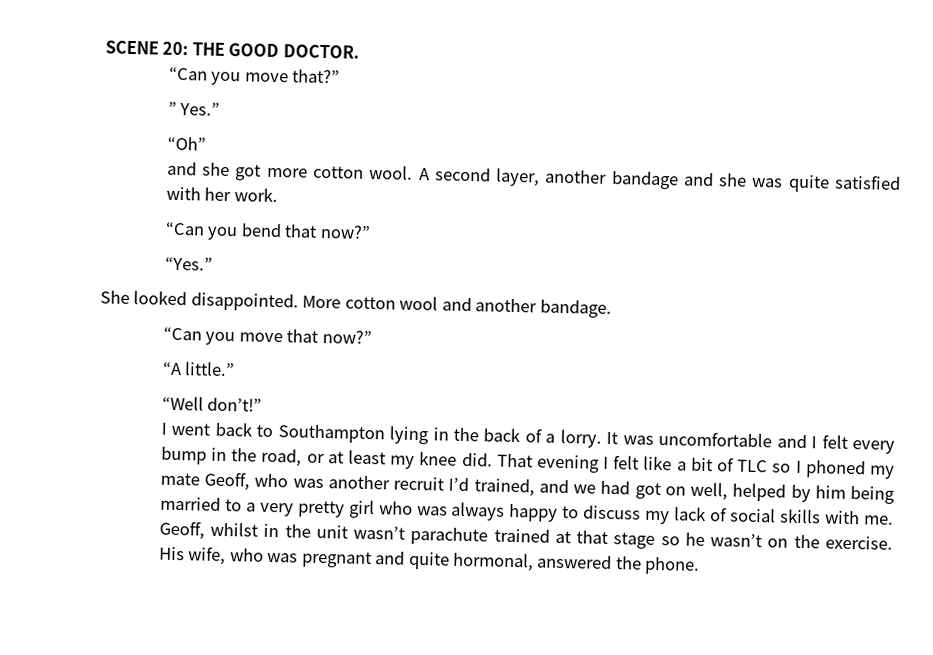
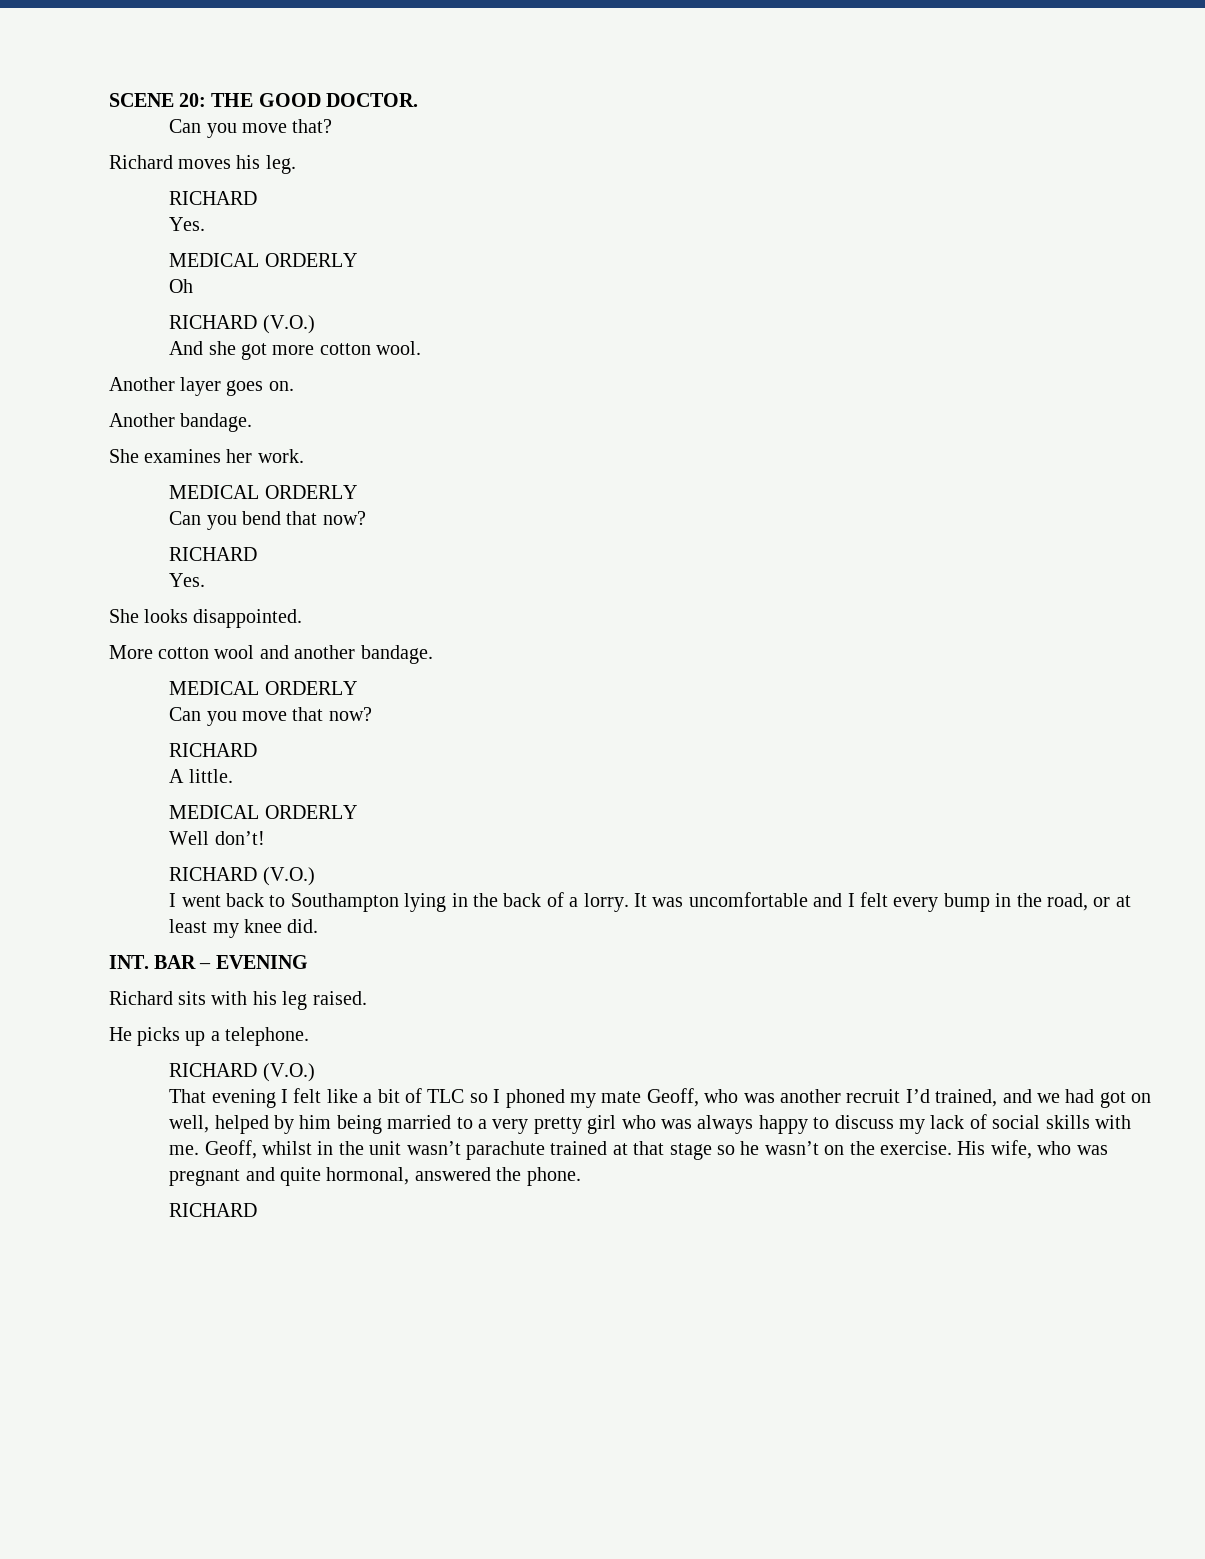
[168,66,341,86] [167,101,221,116] [166,136,206,151] [166,161,197,176] “Can you move that?” // ” Yes.” // “Oh” // and -> [169,119,333,138] [108,155,296,174] [169,191,258,205] [169,217,206,231] [169,253,357,267] [169,279,194,293] [169,315,315,334] [169,341,204,355] Can you move that? // Richard moves his leg. // RICHARD // Yes. // MEDICAL ORDERLY // Oh // RICHARD (V.O.) // And
[418,167,902,193] [165,186,278,203] [164,221,371,241] [164,256,213,271] [99,290,188,306] A second layer, another bandage and she was quite satisfied with her work. // “Can you bend that now?” // “Yes.” // She looked -> [108,377,294,396] [108,413,252,432] [108,449,304,463] [169,485,357,499] [169,511,366,530] [169,547,258,561] [169,573,206,587] [108,609,188,623] // Another layer goes on. // Another bandage. // She examines her work. // MEDICAL ORDERLY // Can you bend that now? // RICHARD // Yes. // She looks
(299, 302) none -> (303, 618) //
[162,326,372,346] [161,361,236,377] [161,395,263,412] “Can you move that now?” // “A little.” // “Well don’t!” -> [169,681,357,695] [169,707,372,726] [169,743,258,757] [169,769,233,783] [169,805,357,819] [169,831,265,845] [169,867,315,886] MEDICAL ORDERLY // Can you move that now? // RICHARD // A little. // MEDICAL ORDERLY // Well don’t! // RICHARD (V.O.)
(493, 459) none -> [108,955,308,969] [108,991,367,1010] [108,1027,310,1046] [169,1063,315,1082] // INT. BAR – EVENING // Richard sits with his leg raised. // He picks up a telephone. // RICHARD (V.O.) //
(701, 565) none -> [169,1203,258,1217] // RICHARD

